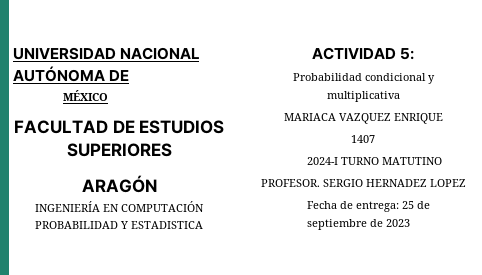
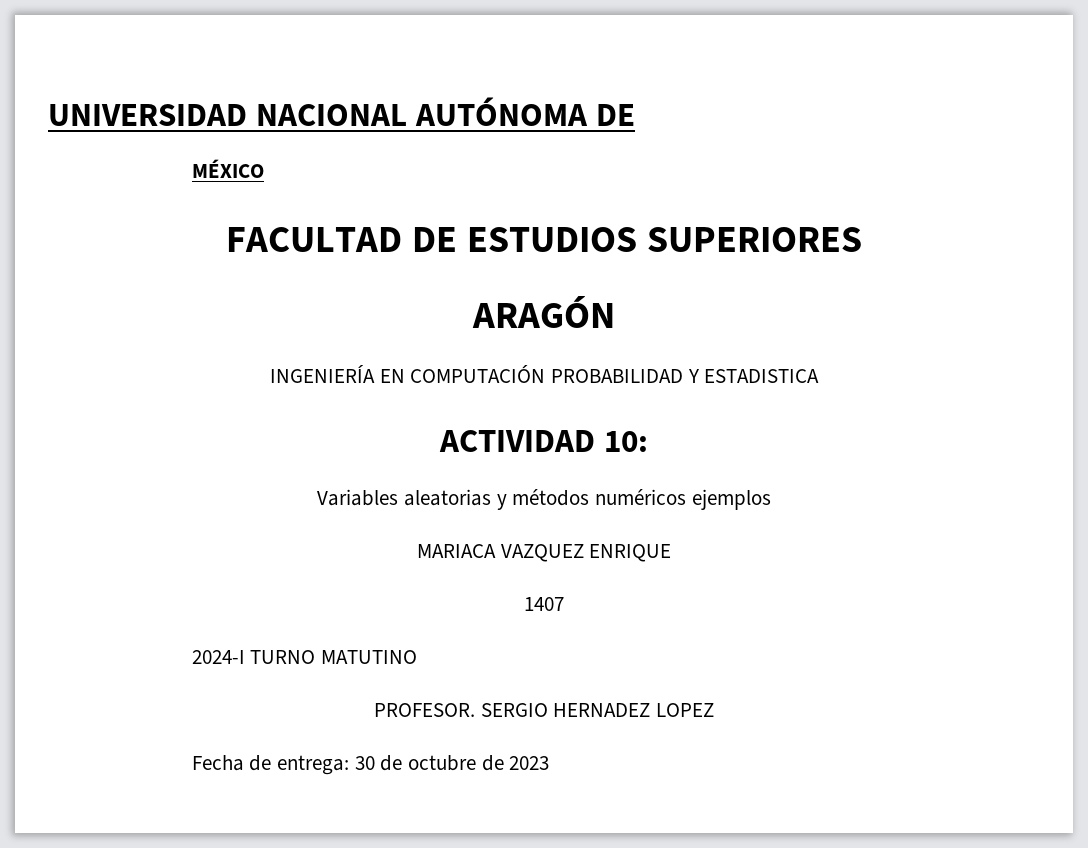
[400,48,415,60] [292,73,435,84] [326,91,400,102] 5: // Probabilidad condicional y multiplicativa -> [603,431,648,452] [317,489,771,510] 10: // Variables aleatorias y métodos numéricos ejemplos
[402,201,431,209] [307,219,368,230] 25 de septiembre -> [354,755,476,771] 30 de octubre

